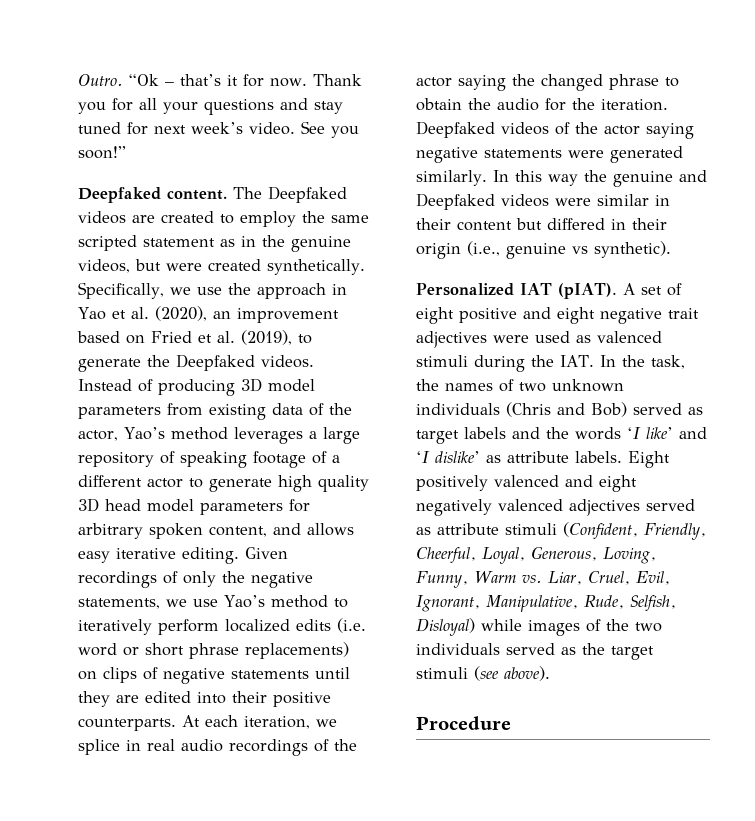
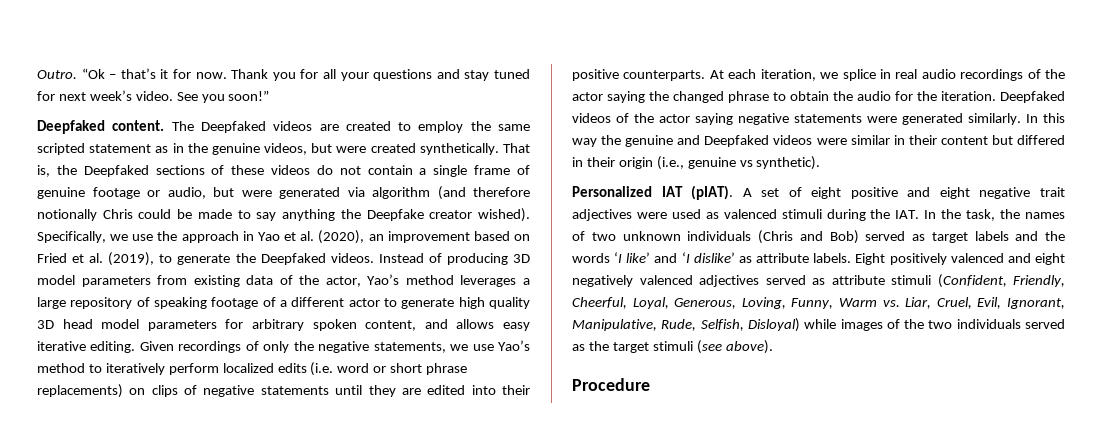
(365, 267) none -> [503,143,530,153] [37,165,531,177] [37,186,530,200] [37,208,530,222] That is, the Deepfaked sections of these videos do not contain a single frame of genuine footage or audio, but were generated via algorithm (and therefore notionally Chris could be made to say anything the Deepfake creator wished).

